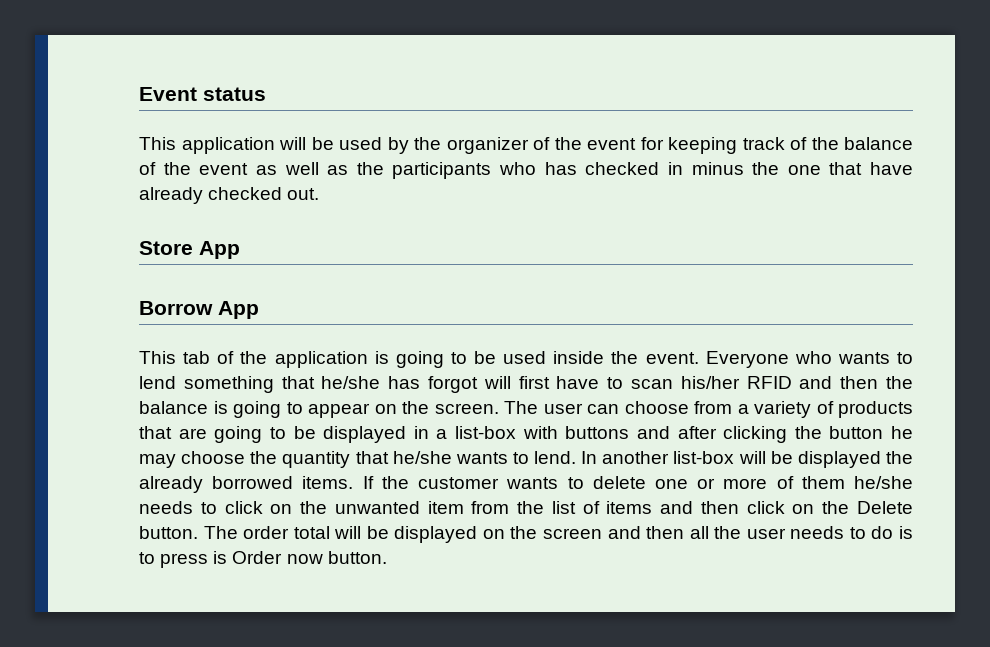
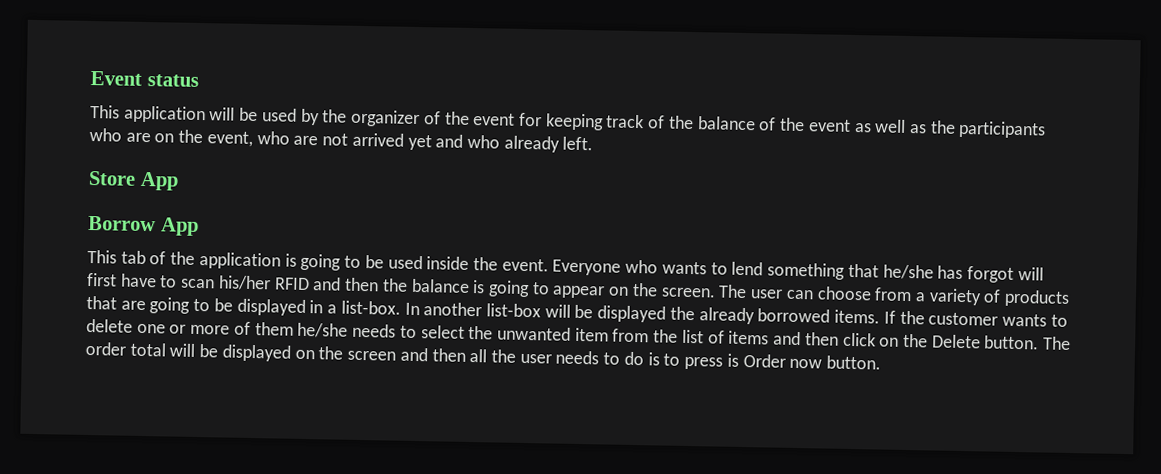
[544,162,913,175] [139,187,320,204] has checked in minus the one that have already checked out. -> [125,129,594,153] are on the event, who are not arrived yet and who already left.
[455,426,913,443] [139,451,577,468] list-box with buttons and after clicking the button he may choose the quantity that he/she wants to lend. -> [340,300,401,315] list-box.
[224,501,293,514] click on -> [420,325,465,339] select

